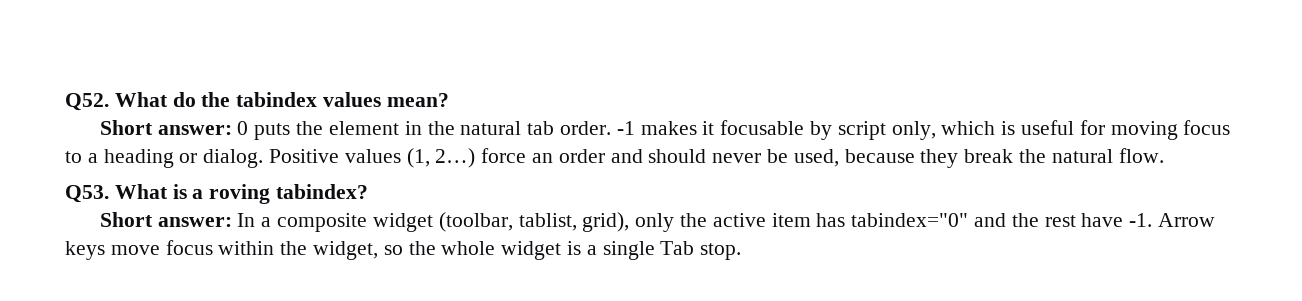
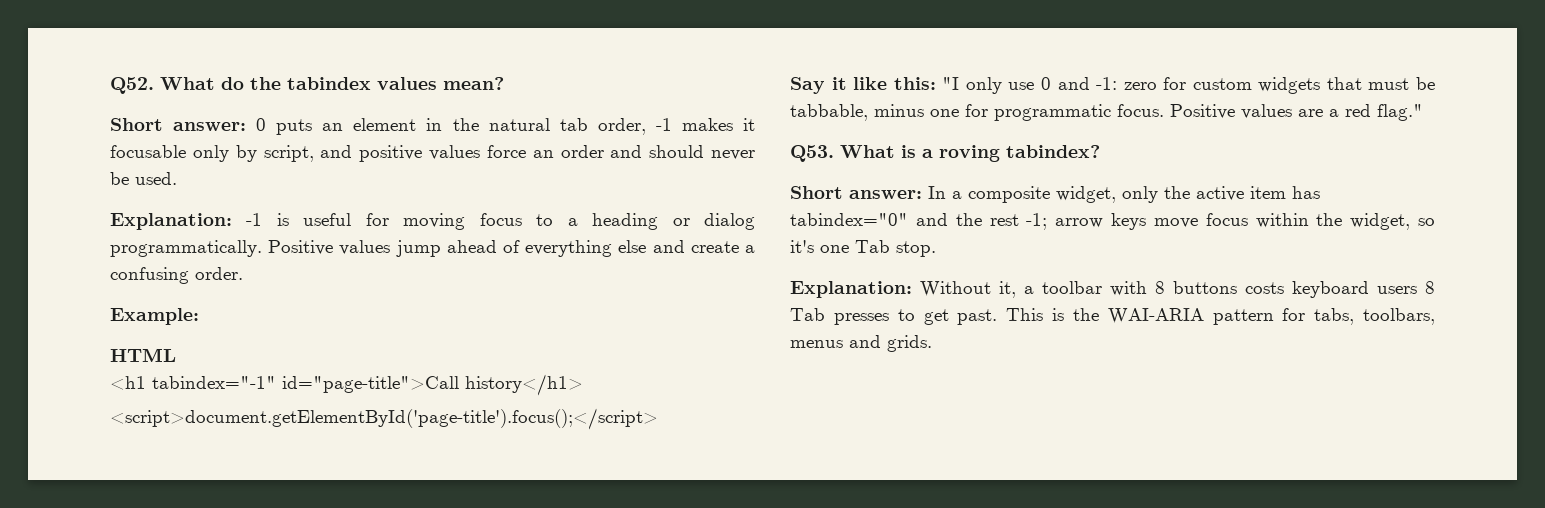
[296,121,324,135] the -> [322,123,344,131] an
[559,121,611,135] order. -> [597,118,646,135] order,
[809,121,996,140] by script only, which -> [192,145,755,162] [110,172,177,185] [110,213,263,230] only by script, and positive values force an order and should never be used. // Explanation: -1
[203,148,1164,168] dialog. Positive values (1, 2…) force an order and should never be used, because they break the natural flow. -> [704,213,755,230] [110,240,755,257] [110,267,243,284] [110,308,199,325] [110,348,176,362] [110,374,583,396] [110,408,658,430] [790,77,1435,94] [790,104,1423,121] dialog programmatically. Positive values jump ahead of everything else and create a confusing order. // Example: // HTML // <h1 tabindex="-1" id="page-title">Call history</h1> // <script>document.getElementById('page-title').focus();</script> // Say it like this: "I only use 0 and -1: zero for custom widgets that must be tabbable, minus one for programmatic focus. Positive values are a red flag."
[372,212,630,232] widget (toolbar, tablist, grid), -> [1056,186,1116,203] widget,
[1081,213,1215,227] have -1. Arrow -> [1026,213,1104,230] -1; arrow
[408,241,742,260] the whole widget is a single Tab stop. -> [790,240,936,257] [790,281,1435,298] [790,308,1435,325] [790,335,932,352] it's one Tab stop. // Explanation: Without it, a toolbar with 8 buttons costs keyboard users 8 Tab presses to get past. This is the WAI-ARIA pattern for tabs, toolbars, menus and grids.

